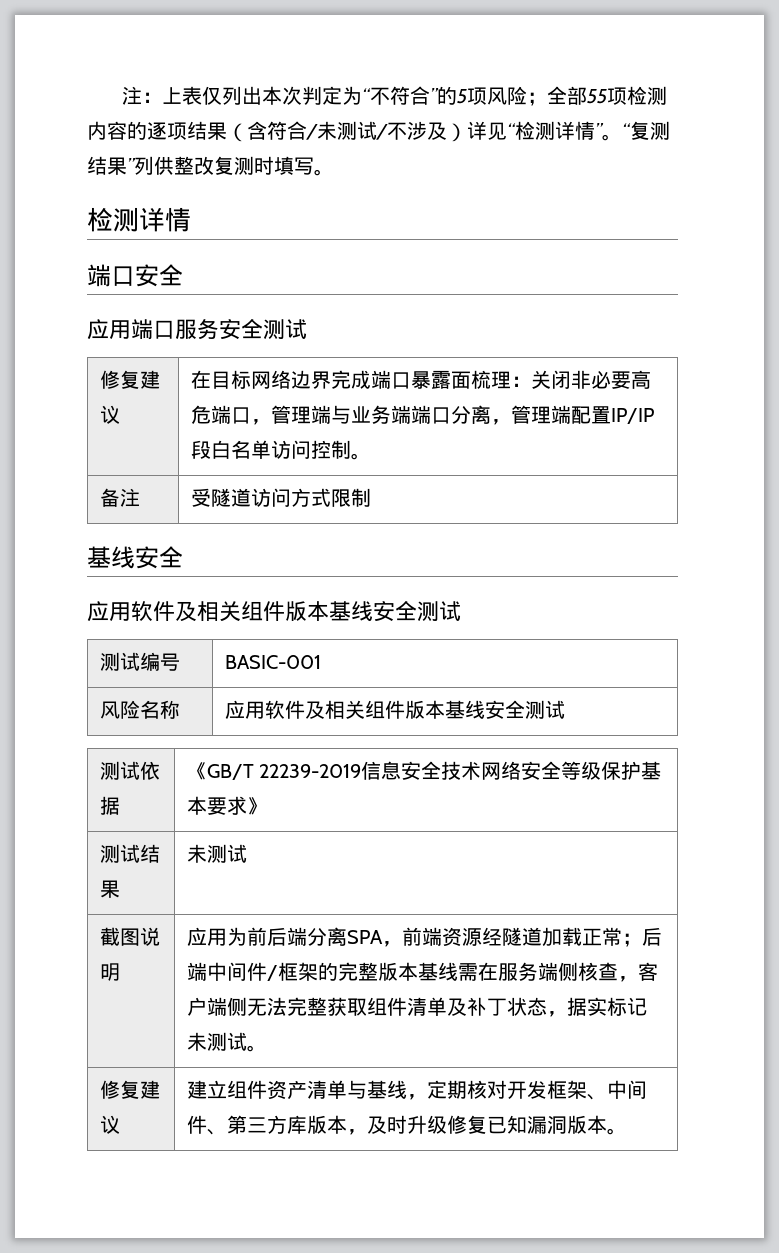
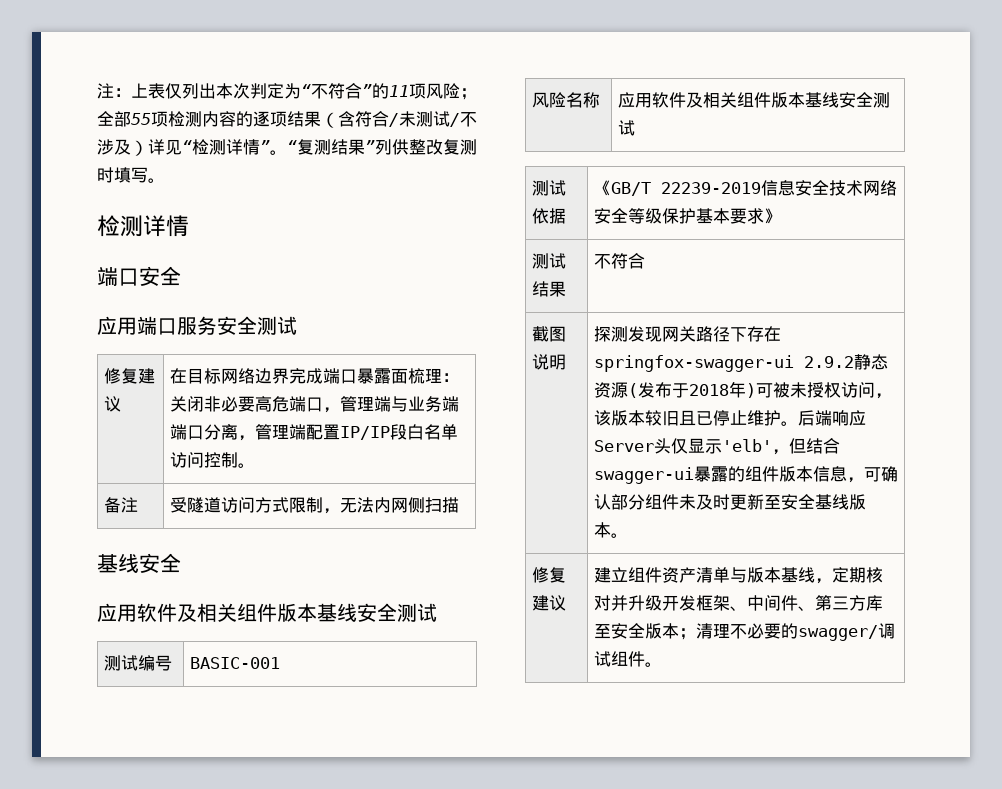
[457,89,468,104] 5 -> [389,85,409,97] 11
(371, 497) none -> [322,497,459,514] ，无法内网侧扫描
[186,844,247,863] 未测试 -> [593,253,645,269] 不符合
[186,927,662,947] [186,962,658,982] [186,997,647,1017] [186,1032,247,1051] 应用为前后端分离SPA，前端资源经隧道加载正常；后端中间件/框架的完整版本基线需在服务端侧核查，客户端侧无法完整获取组件清单及补丁状态，据实标记未测试 -> [593,326,781,342] [593,354,888,372] [593,381,892,399] [593,410,866,426] [593,438,840,455] [593,466,898,484] [593,494,866,510] [593,522,611,538] 探测发现网关路径下存在springfox-swagger-ui 2.9.2静态资源(发布于2018年)可被未授权访问，该版本较旧且已停止维护。后端响应Server头仅显示'elb'，但结合swagger-ui暴露的组件版本信息，可确认部分组件未及时更新至安全基线版本
(367, 1089) none -> [746,567,781,583] 版本
(507, 1089) none -> [610,595,662,611] 并升级
[306,1115,607,1135] 版本，及时升级修复已知漏洞版本 -> [593,623,895,641] [593,651,645,667] 至安全版本；清理不必要的swagger/调试组件

